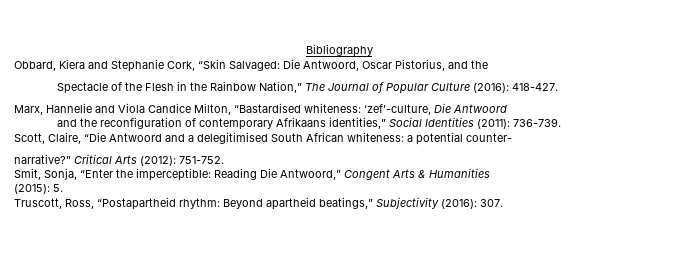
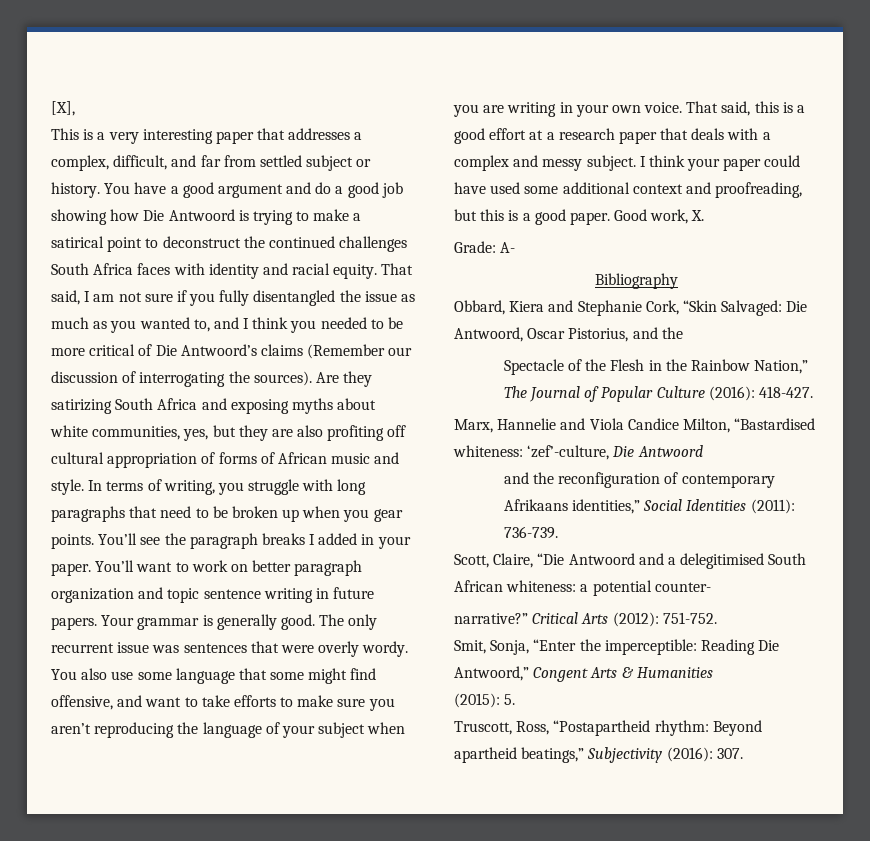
(305, 50) none -> [51,101,75,116] [51,128,363,144] [51,155,372,171] [51,182,403,198] [51,209,362,225] [51,236,408,252] [51,263,414,279] [51,290,416,306] [51,317,404,333] [51,344,413,359] [51,371,373,387] [51,398,377,414] [50,425,407,441] [51,452,400,468] [51,479,367,495] [51,506,403,522] [51,533,411,549] [51,560,363,576] [51,587,375,603] [51,614,378,630] [51,641,409,657] [51,668,377,684] [51,695,395,711] [51,722,406,738] [453,101,806,117] [454,128,771,144] [454,155,801,171] [454,182,803,198] [454,209,705,225] [454,241,516,253] [X], // This is a very interesting paper that addresses a complex, difficult, and far from settled subject or history. You have a good argument and do a good job showing how Die Antwoord is trying to make a satirical point to deconstruct the continued challenges South Africa faces with identity and racial equity. That said, I am not sure if you fully disentangled the issue as much as you wanted to, and I think you needed to be more critical of Die Antwoord’s claims (Remember our discussion of interrogating the sources). Are they satirizing South Africa and exposing myths about white communities, yes, but they are also profiting off cultural appropriation of forms of African music and style. In terms of writing, you struggle with long paragraphs that need to be broken up when you gear points. You’ll see the paragraph breaks I added in your paper. You’ll want to work on better paragraph organization and topic sentence writing in future papers. Your grammar is generally good. The only recurrent issue was sentences that were overly wordy. You also use some language that some might find offensive, and want to take efforts to make sure you aren’t reproducing the language of your subject when you are writing in your own voice. That said, this is a good effort at a research paper that deals with a complex and messy subject. I think your paper could have used some additional context and proofreading, but this is a good paper. Good work, X. // Grade: A- //

